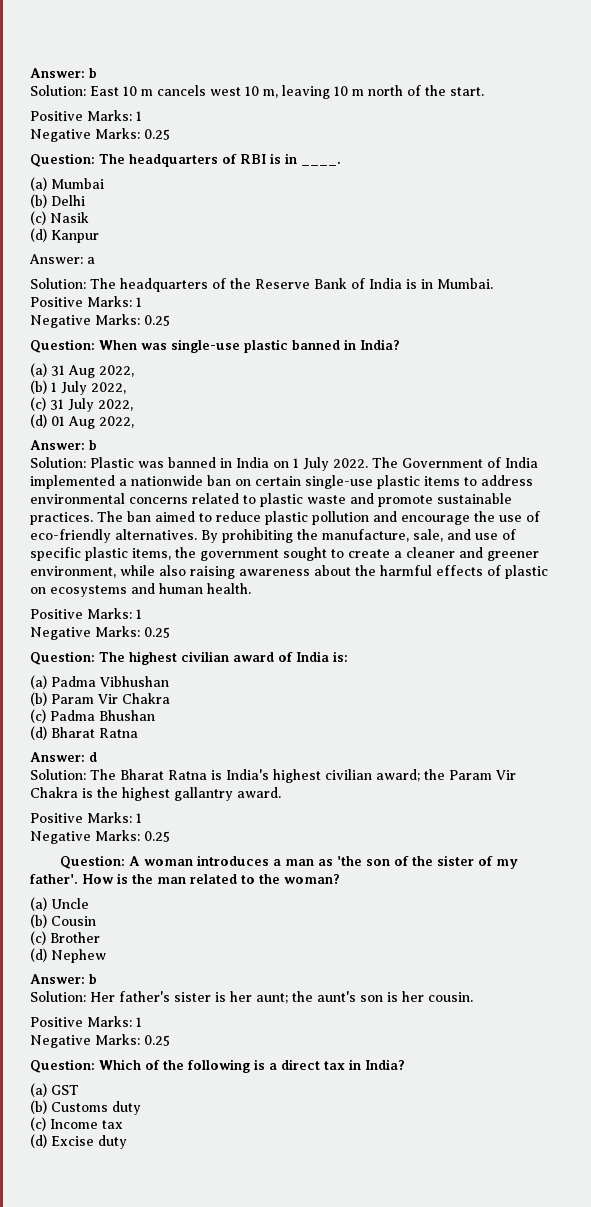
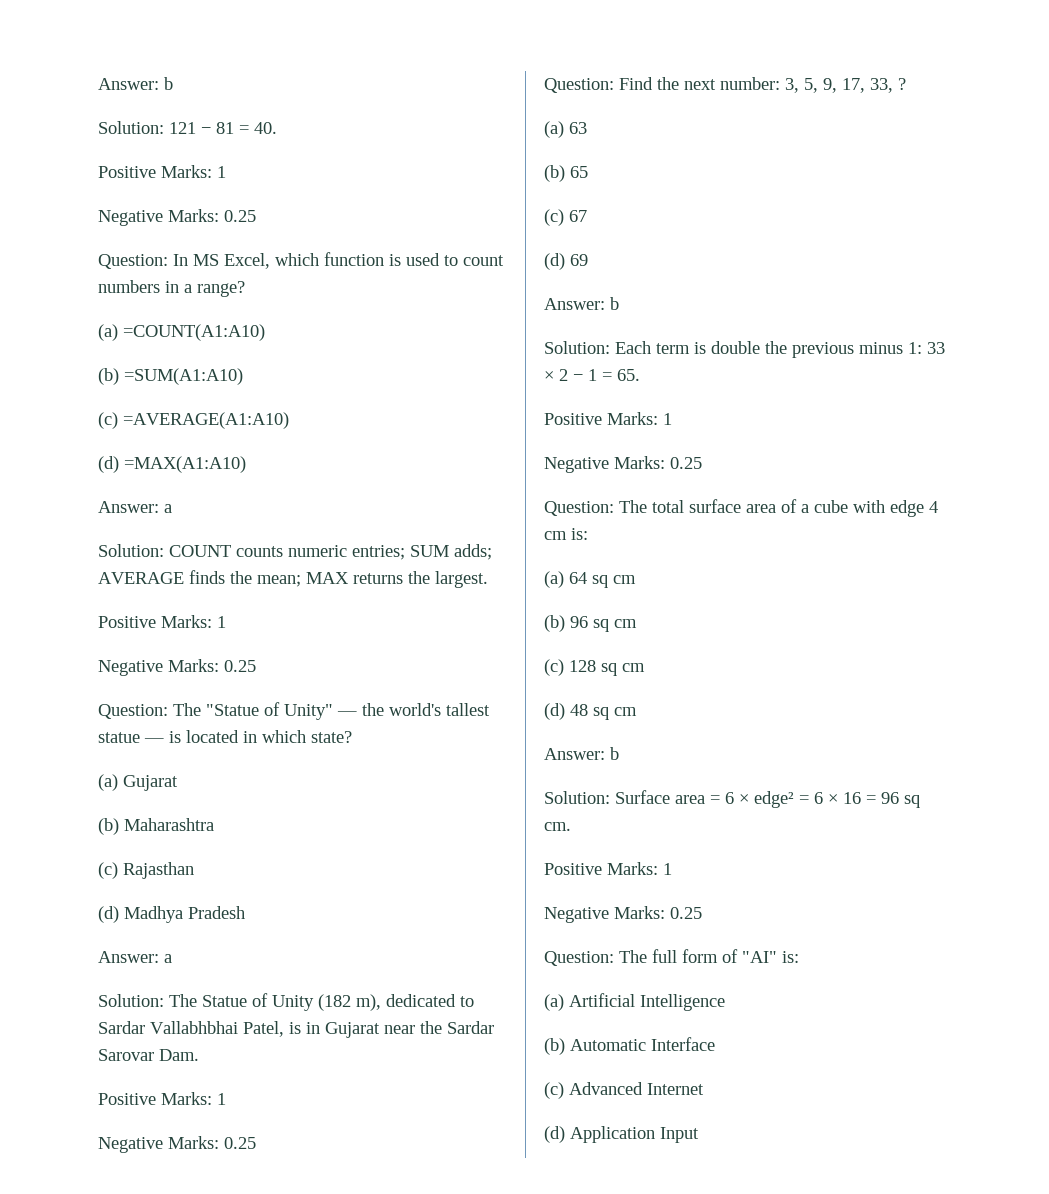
[30,68,97,78] [30,85,484,99] [30,110,142,121] [30,128,170,142] [30,153,341,167] [30,177,104,191] [30,194,85,208] [30,211,89,225] [30,228,99,243] Answer: b // Solution: East 10 m cancels west 10 m, leaving 10 m north of the start. // Positive Marks: 1 // Negative Marks: 0.25 // Question: The headquarters of RBI is in ____. // (a) Mumbai // (b) Delhi // (c) Nasik // (d) Kanpur -> [98,77,173,90] [98,121,277,134] [98,165,226,178] [98,209,256,226] [98,252,504,269] [98,280,245,297] [98,324,265,341] [98,368,243,385] [98,412,289,429] [98,456,246,473] [98,501,172,513] [98,544,492,560] [98,570,488,588] [98,615,226,628] [98,659,256,676] [98,702,490,720] [98,730,352,743] [98,774,178,791] [98,818,214,835] [98,862,194,879] [98,906,245,923] Answer: b // Solution: 121 − 81 = 40. // Positive Marks: 1 // Negative Marks: 0.25 // Question: In MS Excel, which function is used to count numbers in a range? // (a) =COUNT(A1:A10) // (b) =SUM(A1:A10) // (c) =AVERAGE(A1:A10) // (d) =MAX(A1:A10) // Answer: a // Solution: COUNT counts numeric entries; SUM adds; AVERAGE finds the mean; MAX returns the largest. // Positive Marks: 1 // Negative Marks: 0.25 // Question: The "Statue of Unity" — the world's tallest statue — is located in which state? // (a) Gujarat // (b) Maharashtra // (c) Rajasthan // (d) Madhya Pradesh
[120,278,493,292] [30,296,142,307] [30,314,170,328] [30,339,400,353] [30,363,134,378] [30,380,126,395] [30,397,133,412] [30,414,134,429] [30,440,97,450] [30,457,538,471] [30,475,533,489] [30,493,512,507] [30,511,540,525] [30,529,516,543] [30,547,539,561] [30,565,548,579] [30,583,251,597] [30,608,142,619] [30,626,170,640] [30,651,348,665] [30,675,169,689] [30,692,170,706] [30,709,155,723] [30,726,138,740] [30,752,97,762] [30,769,516,783] [30,787,281,801] [30,812,142,823] [30,830,170,844] [59,855,518,869] [30,873,340,884] [30,897,89,911] [30,914,96,928] [30,931,100,945] [30,948,106,963] [30,974,97,984] [30,991,473,1004] [30,1016,142,1027] [30,1034,170,1048] [30,1059,405,1073] [30,1083,79,1097] [30,1100,141,1115] [30,1117,123,1131] [30,1134,127,1149] headquarters of the Reserve Bank of India is in Mumbai. // Positive Marks: 1 // Negative Marks: 0.25 // Question: When was single-use plastic banned in India? // (a) 31 Aug 2022, // (b) 1 July 2022, // (c) 31 July 2022, // (d) 01 Aug 2022, // Answer: b // Solution: Plastic was banned in India on 1 July 2022. The Government of India implemented a nationwide ban on certain single-use plastic items to address environmental concerns related to plastic waste and promote sustainable practices. The ban aimed to reduce plastic pollution and encourage the use of eco-friendly alternatives. By prohibiting the manufacture, sale, and use of specific plastic items, the government sought to create a cleaner and greener environment, while also raising awareness about the harmful effects of plastic on ecosystems and human health. // Positive Marks: 1 // Negative Marks: 0.25 // Question: The highest civilian award of India is: // (a) Padma Vibhushan // (b) Param Vir Chakra // (c) Padma Bhushan // (d) Bharat Ratna // Answer: d // Solution: The Bharat Ratna is India's highest civilian award; the Param Vir Chakra is the highest gallantry award. // Positive Marks: 1 // Negative Marks: 0.25 // Question: A woman introduces a man as 'the son of the sister of my father'. How is the man related to the woman? // (a) Uncle // (b) Cousin // (c) Brother // (d) Nephew // Answer: b // Solution: Her father's sister is her aunt; the aunt's son is her cousin. // Positive Marks: 1 // Negative Marks: 0.25 // Question: Which of the following is a direct tax in India? // (a) GST // (b) Customs duty // (c) Income tax // (d) Excise duty -> [202,993,474,1011] [98,1021,494,1038] [98,1049,199,1061] [98,1092,226,1105] [98,1136,256,1153] [544,77,906,93] [544,121,587,138] [544,165,588,182] [544,209,587,226] [544,253,588,270] [544,297,619,310] [544,341,945,358] [544,369,640,381] [544,412,672,425] [544,456,702,473] [544,499,938,517] [544,528,588,540] [544,571,636,588] [544,615,637,632] [544,659,645,676] [544,703,637,720] [544,747,619,760] [544,790,920,808] [544,822,571,831] [544,862,672,875] [544,906,702,923] [544,949,799,966] [544,993,725,1011] [544,1037,715,1055] [544,1082,704,1099] [544,1126,699,1143] Statue of Unity (182 m), dedicated to Sardar Vallabhbhai Patel, is in Gujarat near the Sardar Sarovar Dam. // Positive Marks: 1 // Negative Marks: 0.25 // Question: Find the next number: 3, 5, 9, 17, 33, ? // (a) 63 // (b) 65 // (c) 67 // (d) 69 // Answer: b // Solution: Each term is double the previous minus 1: 33 × 2 − 1 = 65. // Positive Marks: 1 // Negative Marks: 0.25 // Question: The total surface area of a cube with edge 4 cm is: // (a) 64 sq cm // (b) 96 sq cm // (c) 128 sq cm // (d) 48 sq cm // Answer: b // Solution: Surface area = 6 × edge² = 6 × 16 = 96 sq cm. // Positive Marks: 1 // Negative Marks: 0.25 // Question: The full form of "AI" is: // (a) Artificial Intelligence // (b) Automatic Interface // (c) Advanced Internet // (d) Application Input

